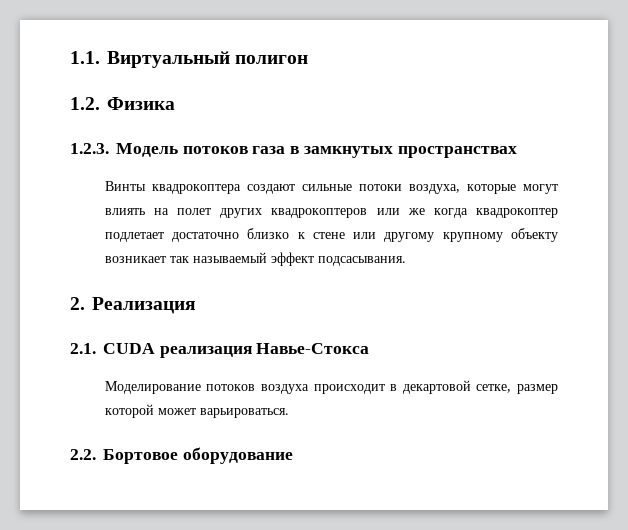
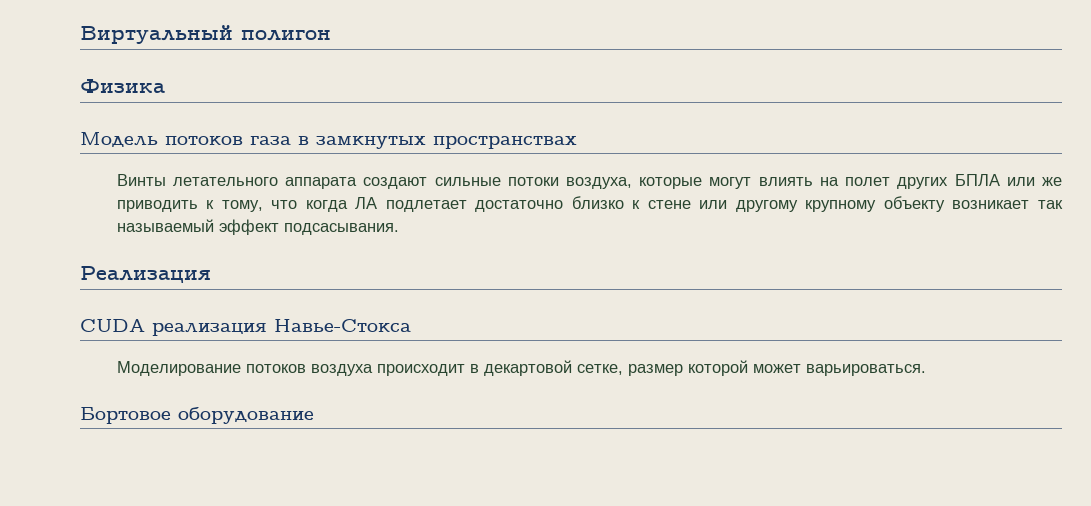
[70,51,100,64] 1.1. -> (80, 34) none
[70,97,100,110] 1.2. -> (331, 35) none
[70,143,109,154] 1.2.3. -> (165, 86) none
[151,184,241,194] квадрокоптера -> [172,177,358,189] летательного аппарата
[271,208,368,218] квадрокоптеров -> [954,174,1000,186] БПЛА
[433,208,558,218] когда квадрокоптер -> [116,197,378,212] приводить к тому, что когда ЛА
[70,297,85,310] 2. -> (399, 229) none
[70,343,96,354] 2.1. -> (211, 274) none
[70,449,96,460] 2.2. -> (926, 370) none

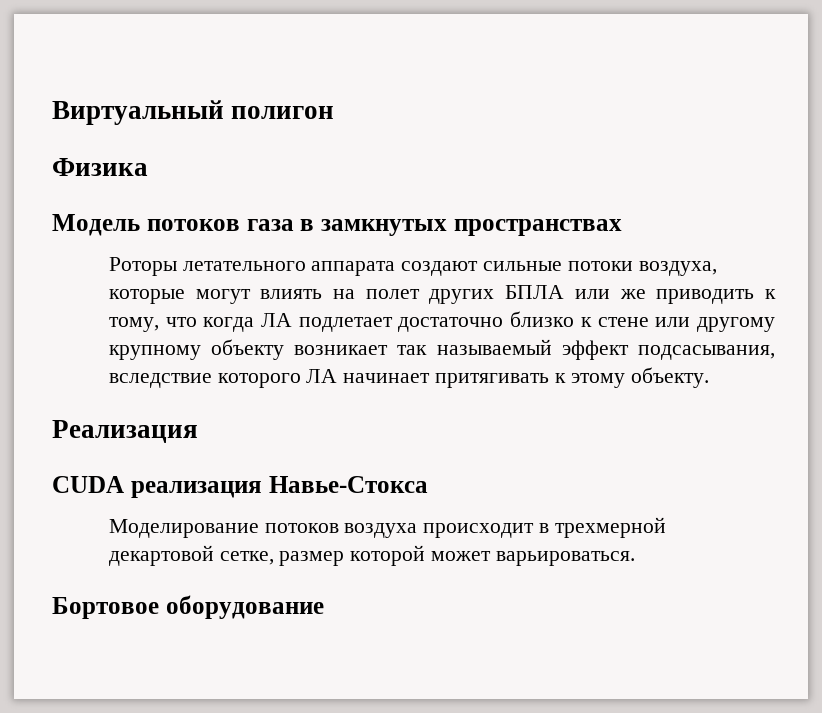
[116,174,166,186] Винты -> [108,257,177,276] Роторы
[283,223,399,235] подсасывания. -> [638,345,775,360] [108,367,709,388] подсасывания, вследствие которого ЛА начинает притягивать к этому объекту.
(479, 368) none -> [554,517,666,538] трехмерной

